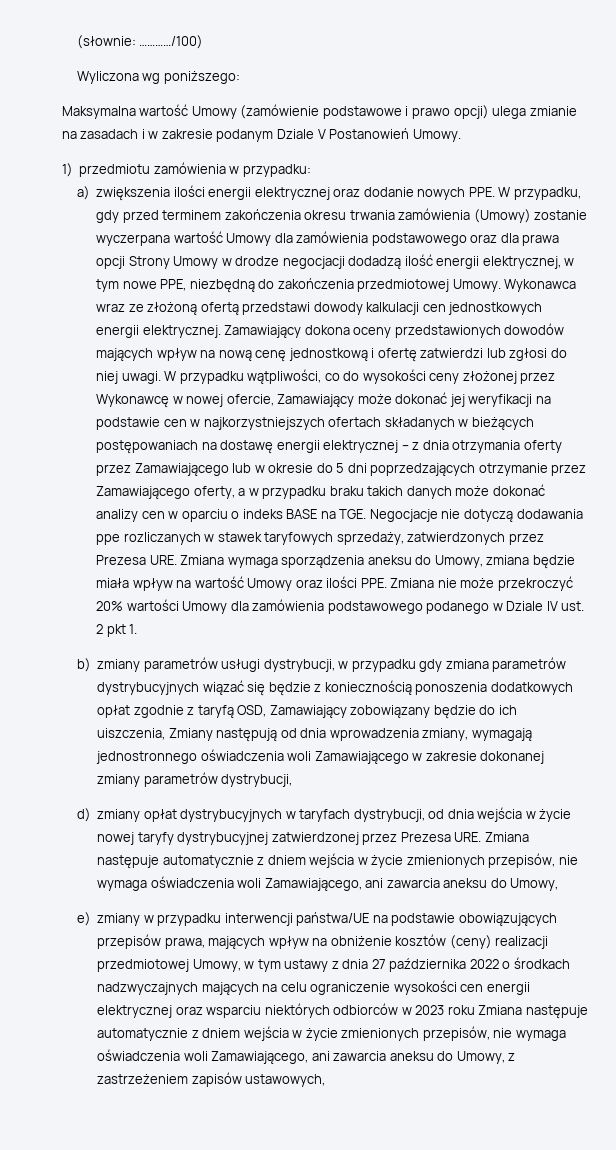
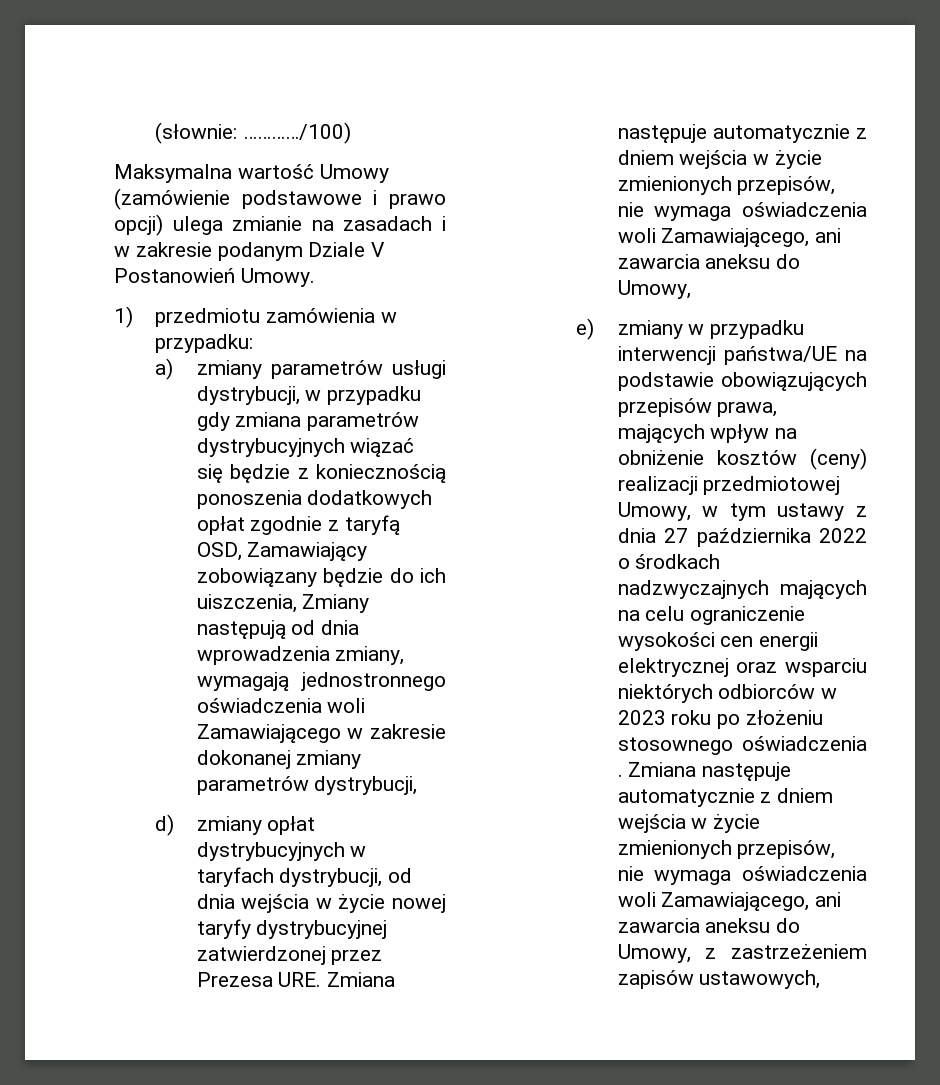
[76,71,240,84] // Wyliczona wg poniższego: -> (352, 133) none
[96,185,581,201] [96,208,588,223] [96,231,560,246] [96,254,575,269] [96,278,577,293] [96,302,543,315] [96,323,565,338] [96,348,567,362] [96,369,556,384] [96,392,551,408] [96,417,534,430] [96,440,562,454] [96,463,587,476] [96,484,545,499] [96,509,583,522] [96,532,544,545] [96,555,575,569] [96,576,573,591] [96,599,585,614] [96,624,138,637] [76,658,91,672] zwiększenia ilości energii elektrycznej oraz dodanie nowych PPE. W przypadku, gdy przed terminem zakończenia okresu trwania zamówienia (Umowy) zostanie wyczerpana wartość Umowy dla zamówienia podstawowego oraz dla prawa opcji Strony Umowy w drodze negocjacji dodadzą ilość energii elektrycznej, w tym nowe PPE, niezbędną do zakończenia przedmiotowej Umowy. Wykonawca wraz ze złożoną ofertą przedstawi dowody kalkulacji cen jednostkowych energii elektrycznej. Zamawiający dokona oceny przedstawionych dowodów mających wpływ na nową cenę jednostkową i ofertę zatwierdzi lub zgłosi do niej uwagi. W przypadku wątpliwości, co do wysokości ceny złożonej przez Wykonawcę w nowej ofercie, Zamawiający może dokonać jej weryfikacji na podstawie cen w najkorzystniejszych ofertach składanych w bieżących postępowaniach na dostawę energii elektrycznej – z dnia otrzymania oferty przez Zamawiającego lub w okresie do 5 dni poprzedzających otrzymanie przez Zamawiającego oferty, a w przypadku braku takich danych może dokonać analizy cen w oparciu o indeks BASE na TGE. Negocjacje nie dotyczą dodawania ppe rozliczanych w stawek taryfowych sprzedaży, zatwierdzonych przez Prezesa URE. Zmiana wymaga sporządzenia aneksu do Umowy, zmiana będzie miała wpływ na wartość Umowy oraz ilości PPE. Zmiana nie może przekroczyć 20% wartości Umowy dla zamówienia podstawowego podanego w Dziale IV ust. 2 pkt 1. // b) -> (174, 369) none
(475, 1010) none -> [717,710,823,729] [617,736,867,755] [617,774,623,777] po złożeniu stosownego oświadczenia .

